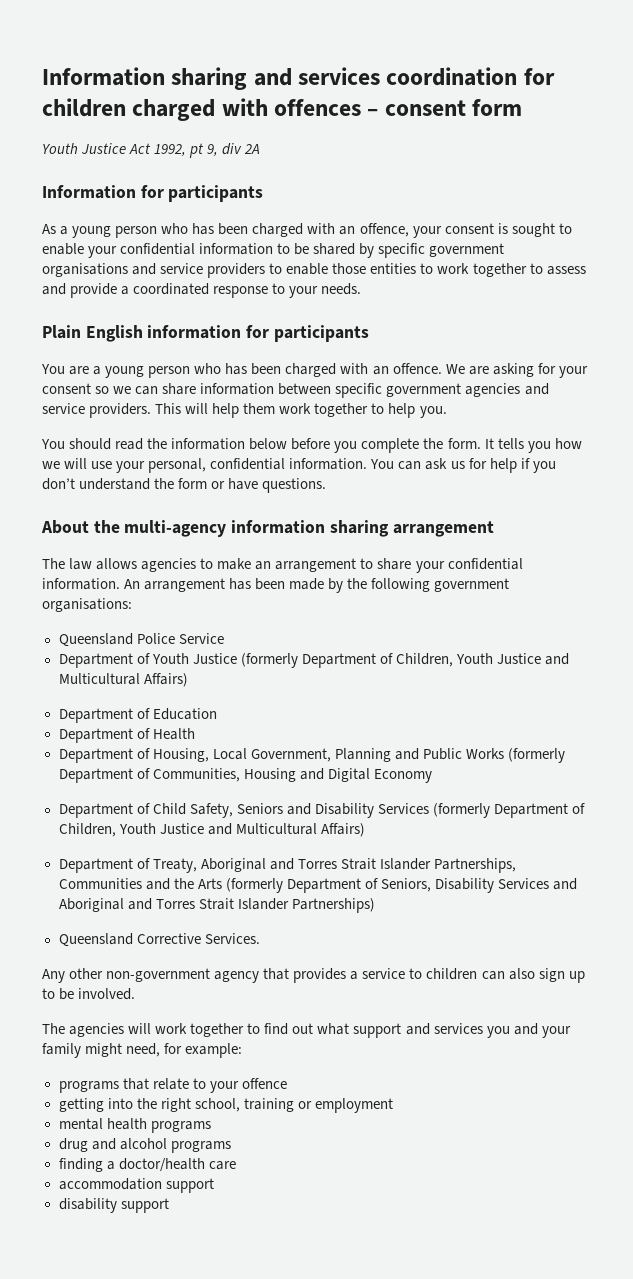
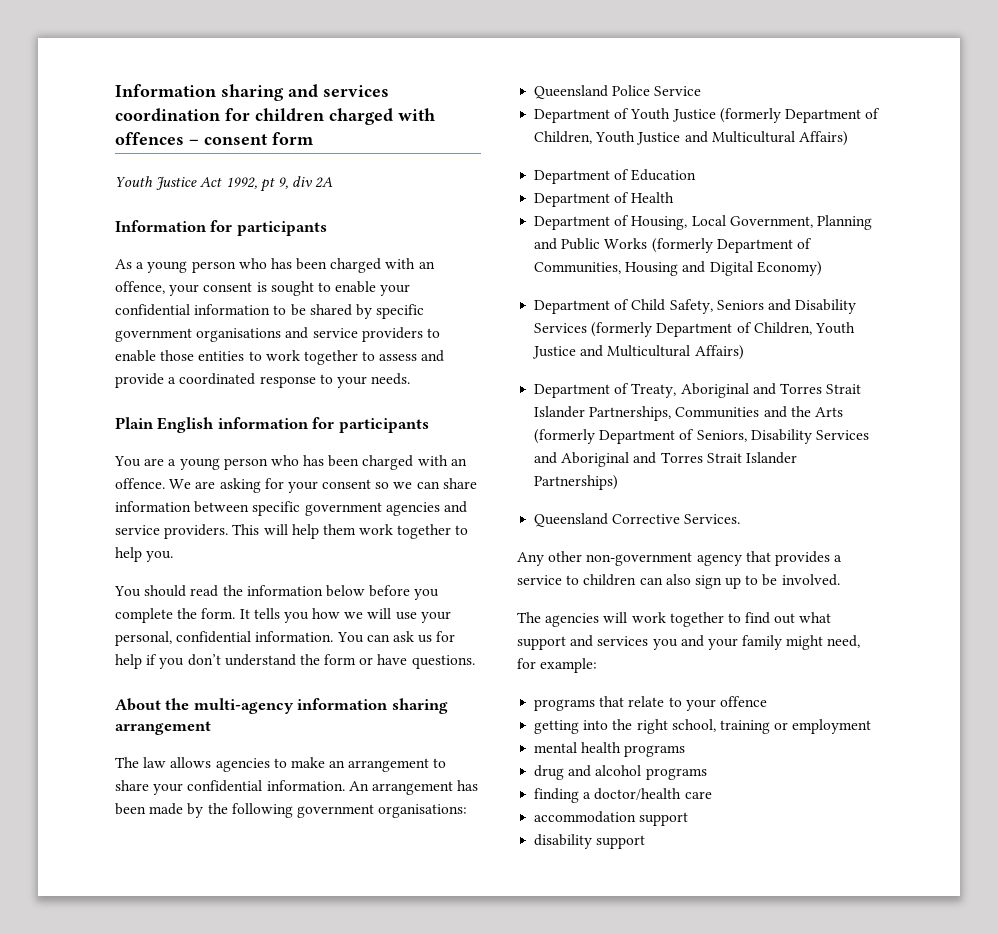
[373,769,432,783] Economy -> [756,261,822,276] Economy)

